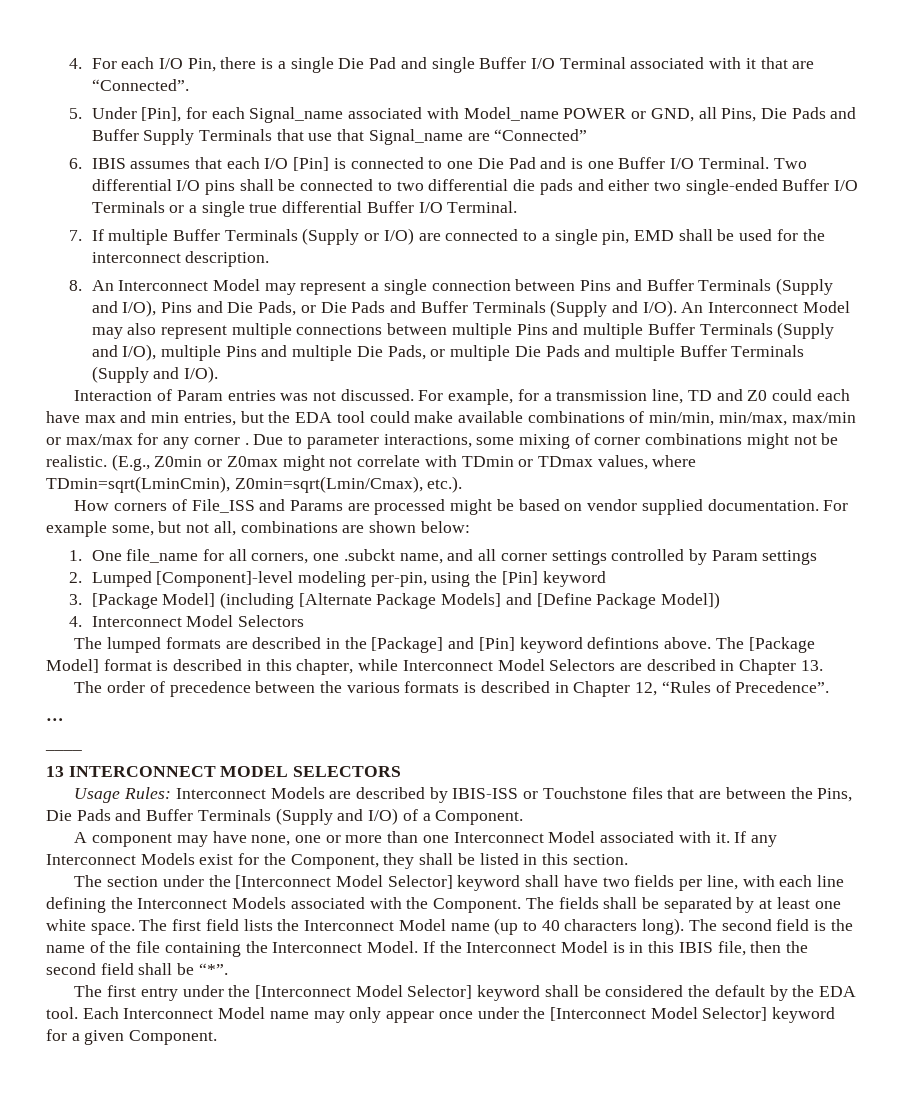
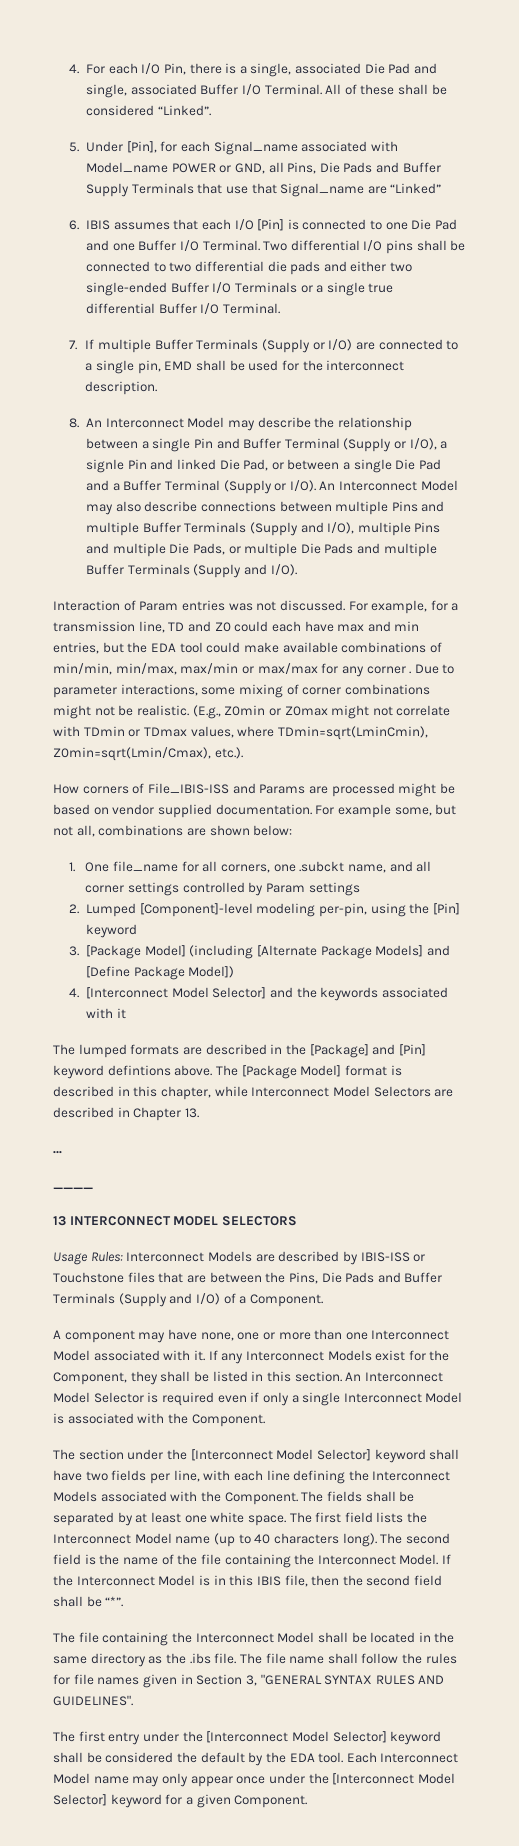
[290,57,815,73] [91,79,189,91] single Die Pad and single Buffer I/O Terminal associated with it that are “Connected”. -> [250,63,438,77] [85,84,447,98] [85,105,211,116] single, associated Die Pad and single, associated Buffer I/O Terminal. All of these shall be considered “Linked”.
[494,129,588,141] “Connected” -> [390,183,442,194] “Linked”
[570,158,583,169] is -> (109, 245) none
[300,278,833,295] [91,300,638,317] represent a single connection between Pins and Buffer Terminals (Supply and I/O), Pins and Die Pads, or Die Pads and Buffer Terminals (Supply and -> [257,417,412,431] [85,438,448,452] [85,459,442,473] [85,480,287,494] describe the relationship between a single Pin and Buffer Terminal (Supply or I/O), a signle Pin and linked Die Pad, or between a single Die Pad and a Buffer Terminal (Supply or
[160,323,292,339] represent multiple -> [144,501,198,512] describe
[191,499,255,513] File_ISS -> [147,783,229,794] File_IBIS-ISS
[91,615,304,627] Interconnect Model Selectors -> [85,987,448,1001] [85,1008,126,1019] [Interconnect Model Selector] and the keywords associated with it
[74,681,830,697] // The order of precedence between the various formats is described in Chapter 12, “Rules of Precedence”. -> (199, 1113) none
(628, 859) none -> [345,1372,443,1382] [53,1392,463,1406] [53,1413,265,1427] An Interconnect Model Selector is required even if only a single Interconnect Model is associated with the Component.
(228, 969) none -> [53,1632,455,1646] [53,1653,457,1667] [53,1674,445,1688] [53,1695,133,1706] // The file containing the Interconnect Model shall be located in the same directory as the .ibs file. The file name shall follow the rules for file names given in Section 3, "GENERAL SYNTAX RULES AND GUIDELINES".

